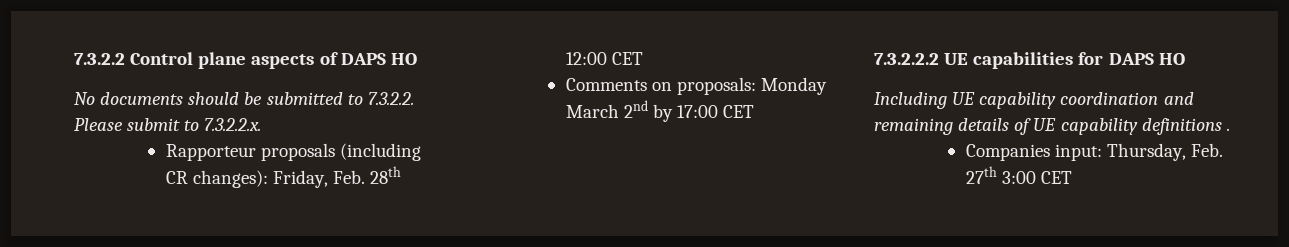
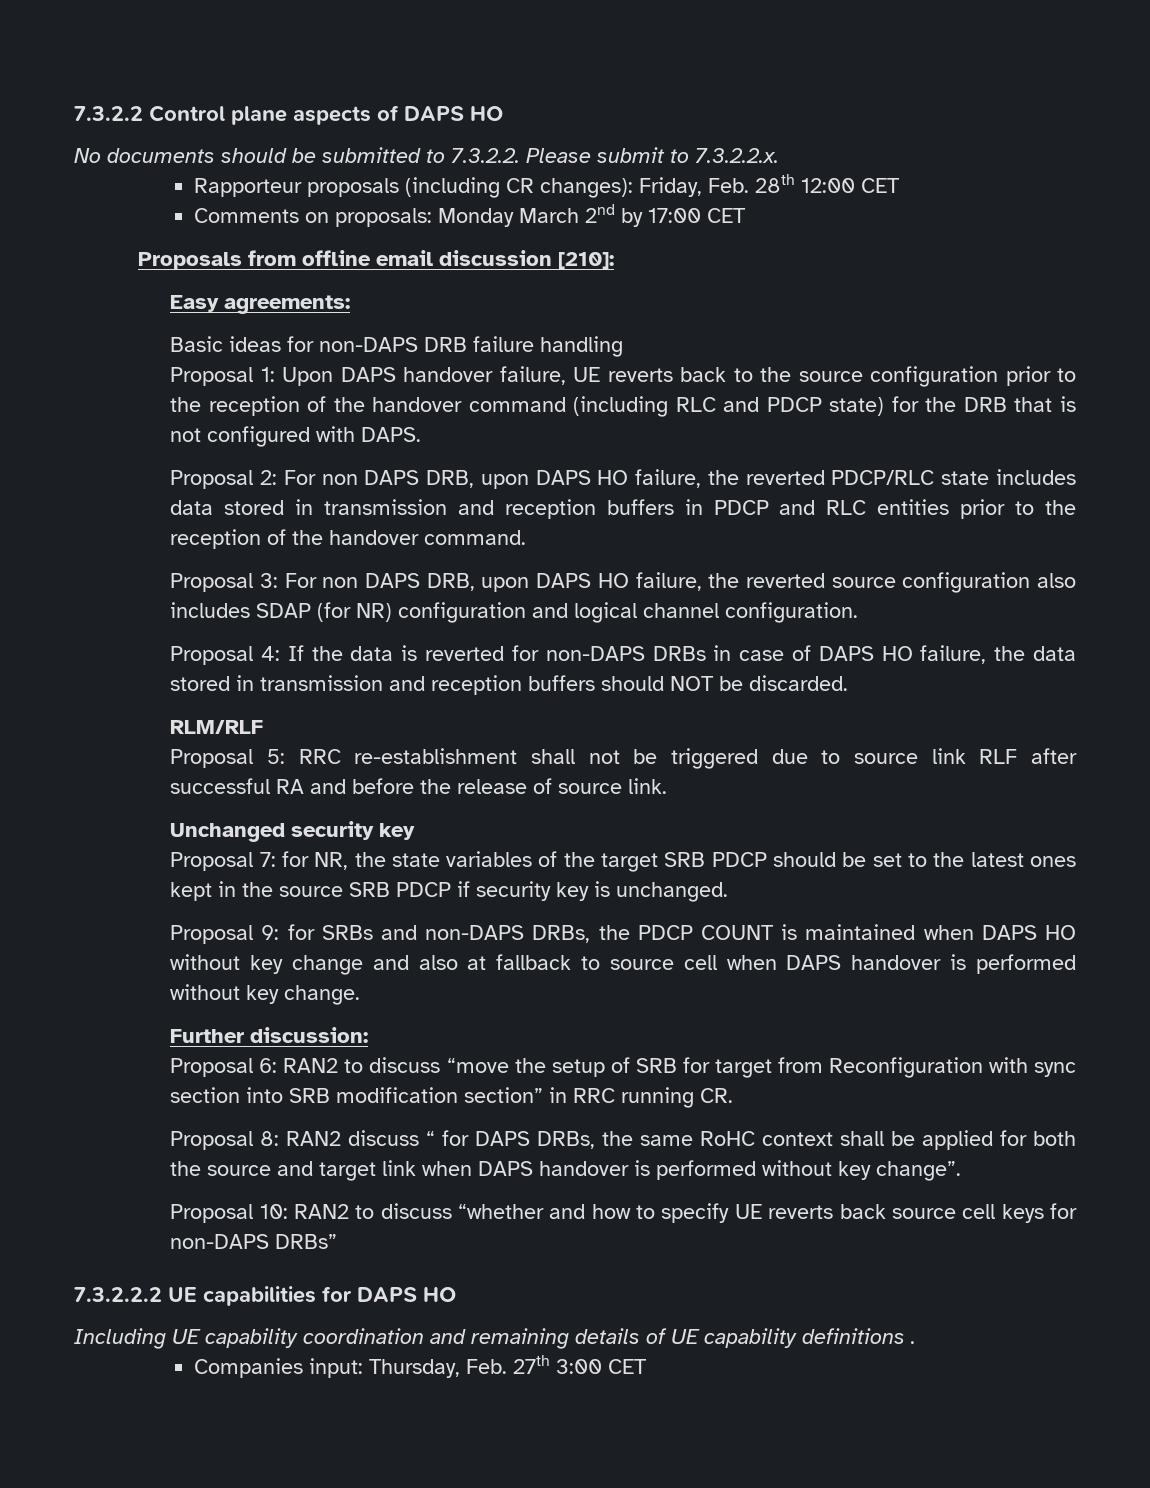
(755, 111) none -> [138,250,615,269] [170,295,351,314] [170,336,624,357] [170,366,1076,387] [170,396,1077,417] [170,426,422,447] [170,469,1077,489] [170,499,1076,519] [170,529,527,549] [170,572,1077,593] [170,602,859,623] [170,645,1077,665] [170,675,849,695] [170,720,264,734] [170,748,1078,769] [170,778,668,794] [170,821,416,842] [170,851,1077,872] [170,881,729,902] [170,924,1077,944] [170,954,1077,975] [170,984,361,1005] [170,1027,369,1043] [170,1057,1076,1078] [170,1087,734,1108] [170,1130,1076,1150] [170,1160,962,1181] [170,1203,1077,1223] [170,1234,338,1249] // Proposals from offline email discussion [210]: // Easy agreements: // Basic ideas for non-DAPS DRB failure handling // Proposal 1: Upon DAPS handover failure, UE reverts back to the source configuration prior to the reception of the handover command (including RLC and PDCP state) for the DRB that is not configured with DAPS. // Proposal 2: For non DAPS DRB, upon DAPS HO failure, the reverted PDCP/RLC state includes data stored in transmission and reception buffers in PDCP and RLC entities prior to the reception of the handover command. // Proposal 3: For non DAPS DRB, upon DAPS HO failure, the reverted source configuration also includes SDAP (for NR) configuration and logical channel configuration. // Proposal 4: If the data is reverted for non-DAPS DRBs in case of DAPS HO failure, the data stored in transmission and reception buffers should NOT be discarded. // RLM/RLF // Proposal 5: RRC re-establishment shall not be triggered due to source link RLF after successful RA and before the release of source link. // Unchanged security key // Proposal 7: for NR, the state variables of the target SRB PDCP should be set to the latest ones kept in the source SRB PDCP if security key is unchanged. // Proposal 9: for SRBs and non-DAPS DRBs, the PDCP COUNT is maintained when DAPS HO without key change and also at fallback to source cell when DAPS handover is performed without key change. // Further discussion: // Proposal 6: RAN2 to discuss “move the setup of SRB for target from Reconfiguration with sync section into SRB modification section” in RRC running CR. // Proposal 8: RAN2 discuss “ for DAPS DRBs, the same RoHC context shall be applied for both the source and target link when DAPS handover is performed without key change”. // Proposal 10: RAN2 to discuss “whether and how to specify UE reverts back source cell keys for non-DAPS DRBs”

